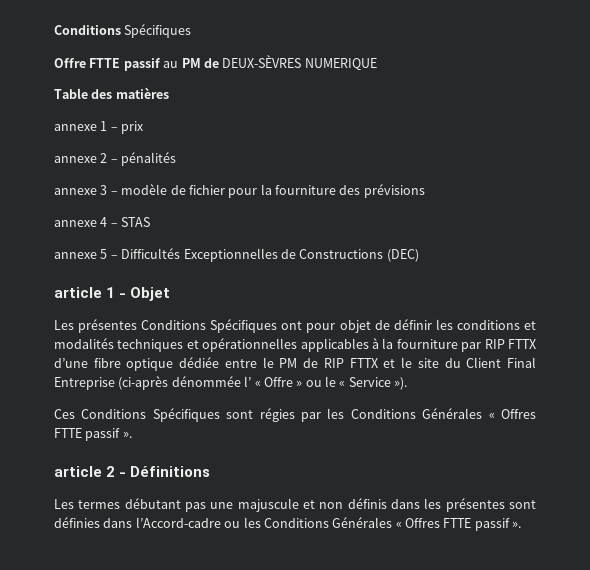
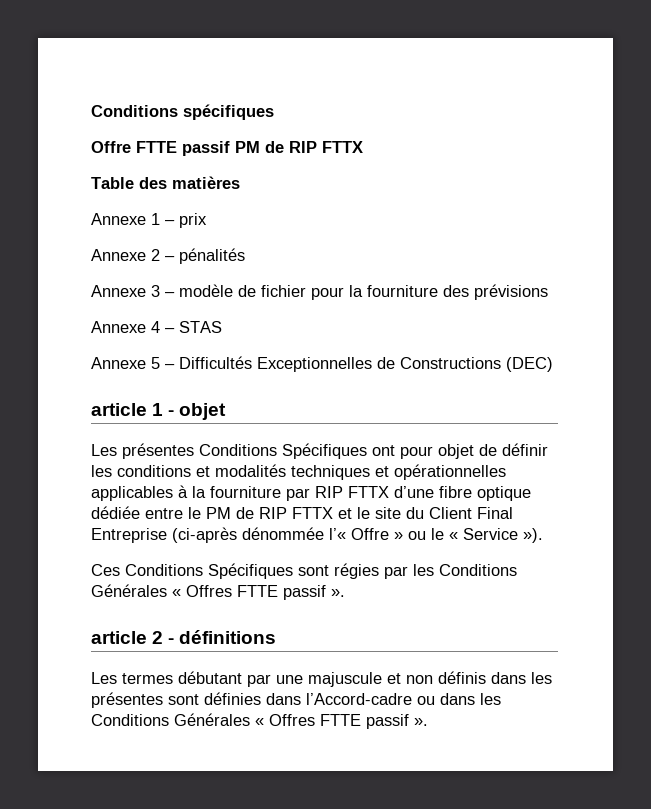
[54,24,192,38] Conditions Spécifiques -> [91,104,274,120] Conditions spécifiques
[163,55,377,70] au PM de DEUX-SÈVRES NUMERIQUE -> [235,141,363,153] PM de RIP FTTX
[54,124,97,131] annexe -> [91,213,146,225] Annexe
[54,156,97,163] annexe -> [91,249,146,261] Annexe
[54,188,97,195] annexe -> [91,285,146,297] Annexe
[54,220,97,227] annexe -> [91,321,146,333] Annexe
[54,252,97,259] annexe -> [91,357,146,369] Annexe
[130,287,171,301] Objet -> [179,403,227,420] objet
[244,376,261,387] l’ « -> [329,528,346,540] l’«
[130,466,211,477] Définitions -> [179,630,277,644] définitions
[185,502,206,512] pas -> [247,674,271,687] par
(241, 524) none -> [440,693,475,705] dans

